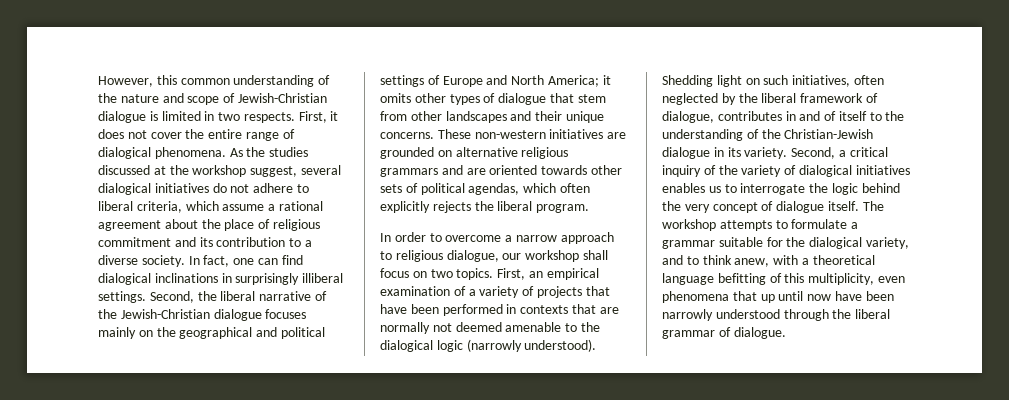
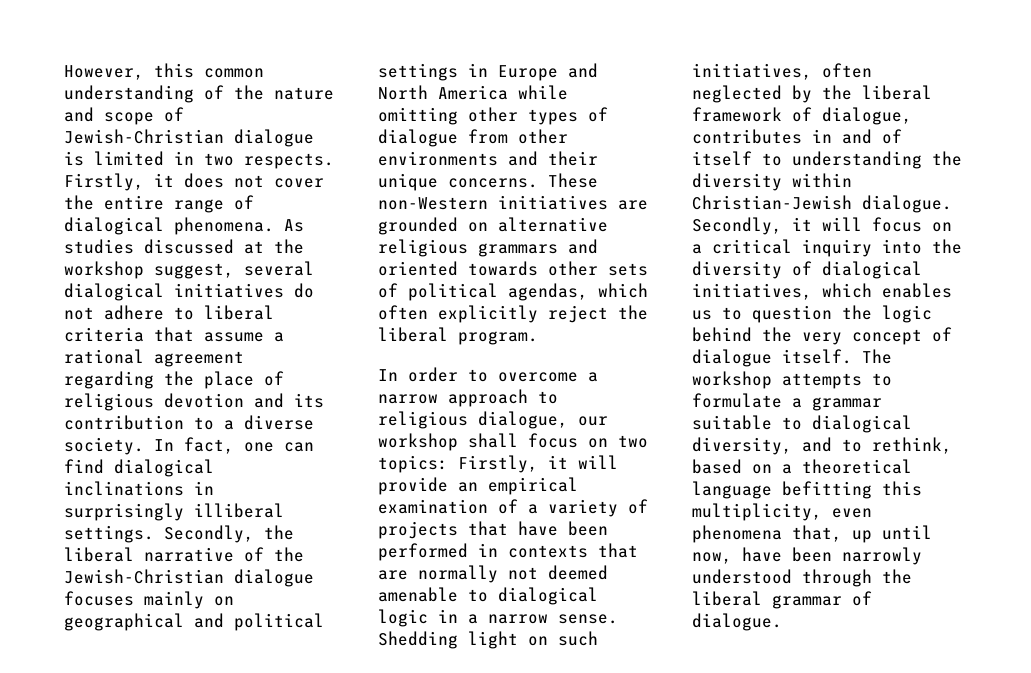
[298,111,327,123] First, -> [64,173,144,191] Firstly,
[246,147,266,157] the -> (304, 225) none
[136,201,219,213] criteria, which -> [64,327,194,342] criteria that
[164,219,198,229] about -> [64,371,154,389] regarding
[98,237,171,247] commitment -> [164,393,244,408] devotion
[149,291,194,303] Second, -> [164,525,254,543] Secondly,
[156,327,176,337] the -> (234, 601) none
[427,75,440,85] of -> [468,63,488,77] in
[547,75,611,87] [380,93,411,103] America; it omits -> [438,85,568,100] [378,107,458,125] America while omitting
[549,93,606,103] that stem -> (458, 138) none
[445,111,507,123] landscapes -> [378,151,498,166] environments
[474,130,546,139] non-western -> [378,197,488,210] non-Western
[466,168,486,175] are -> (598, 246) none
[432,201,471,213] rejects -> [548,305,608,323] reject
[456,268,526,280] topics. First, -> [378,455,618,473] [378,477,448,495] topics: Firstly, it will provide
[580,322,600,332] the -> (488, 595) none
[466,339,597,352] (narrowly understood). -> [438,609,618,624] in a narrow sense.
[885,111,905,121] [662,129,874,141] [662,147,888,159] [662,165,910,177] the understanding of the Christian-Jewish dialogue in its variety. Second, a critical inquiry of the variety of dialogical initiatives -> [792,151,962,169] [692,173,852,191] [692,195,952,213] [692,217,952,235] [692,239,962,257] [692,261,922,279] [692,283,872,300] understanding the diversity within Christian-Jewish dialogue. Secondly, it will focus on a critical inquiry into the diversity of dialogical initiatives, which
[740,183,806,195] interrogate -> [752,305,832,323] question
[766,237,909,249] [662,255,799,267] for the dialogical variety, and to think anew, with -> [782,415,912,433] [692,437,952,455] [692,459,772,474] to dialogical diversity, and to rethink, based on
[769,273,782,283] of -> (872, 490) none
[732,291,757,301] that -> [792,525,842,542] that,
[807,294,832,301] now -> [692,552,732,564] now,

